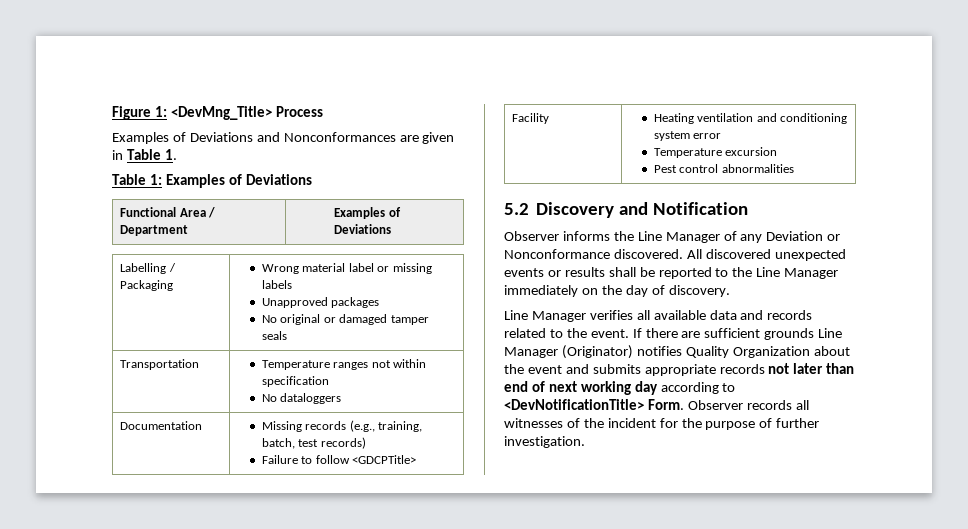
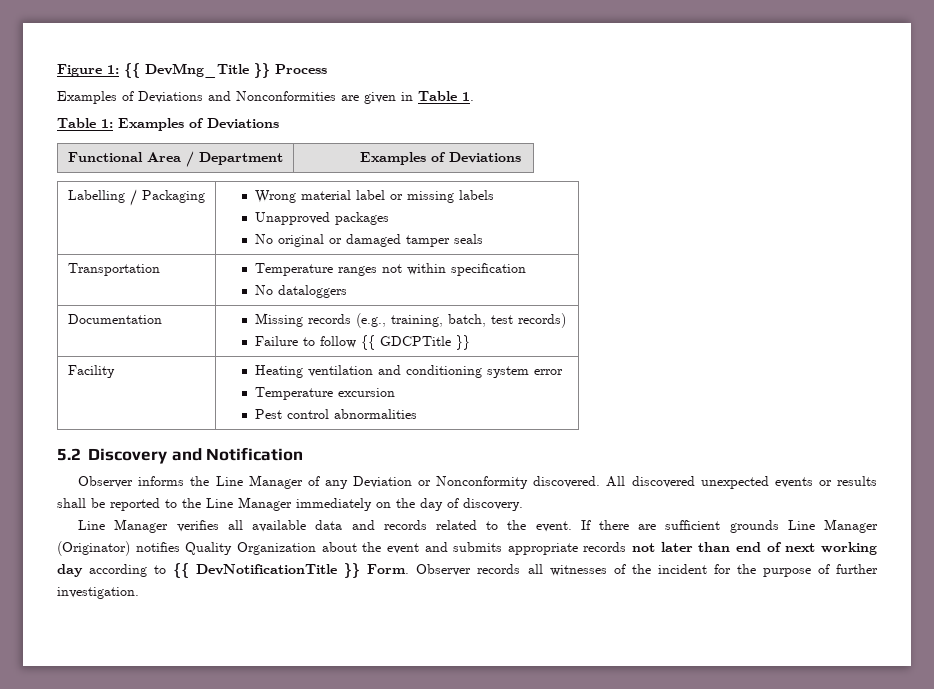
[170,106,272,120] <DevMng_Title> -> [124,63,270,78] {{ DevMng_Title }}
[283,132,396,142] Nonconformances -> [236,91,336,101] Nonconformities
[352,455,417,464] <GDCPTitle> -> [361,335,471,350] {{ GDCPTitle }}
[504,249,610,259] Nonconformance -> [436,476,529,489] Nonconformity
[504,399,644,410] <DevNotificationTitle> -> [173,563,361,578] {{ DevNotificationTitle }}

